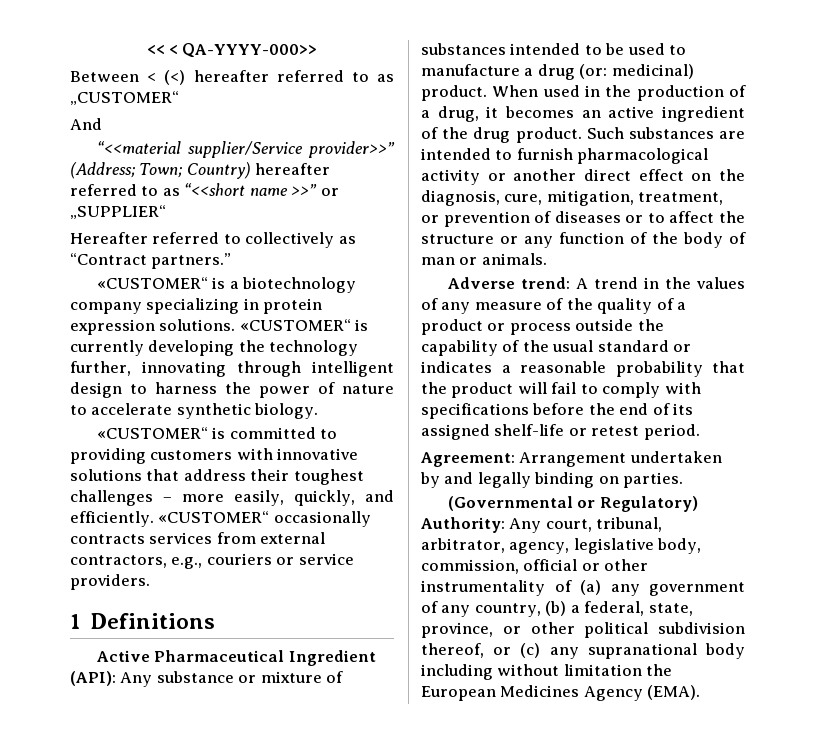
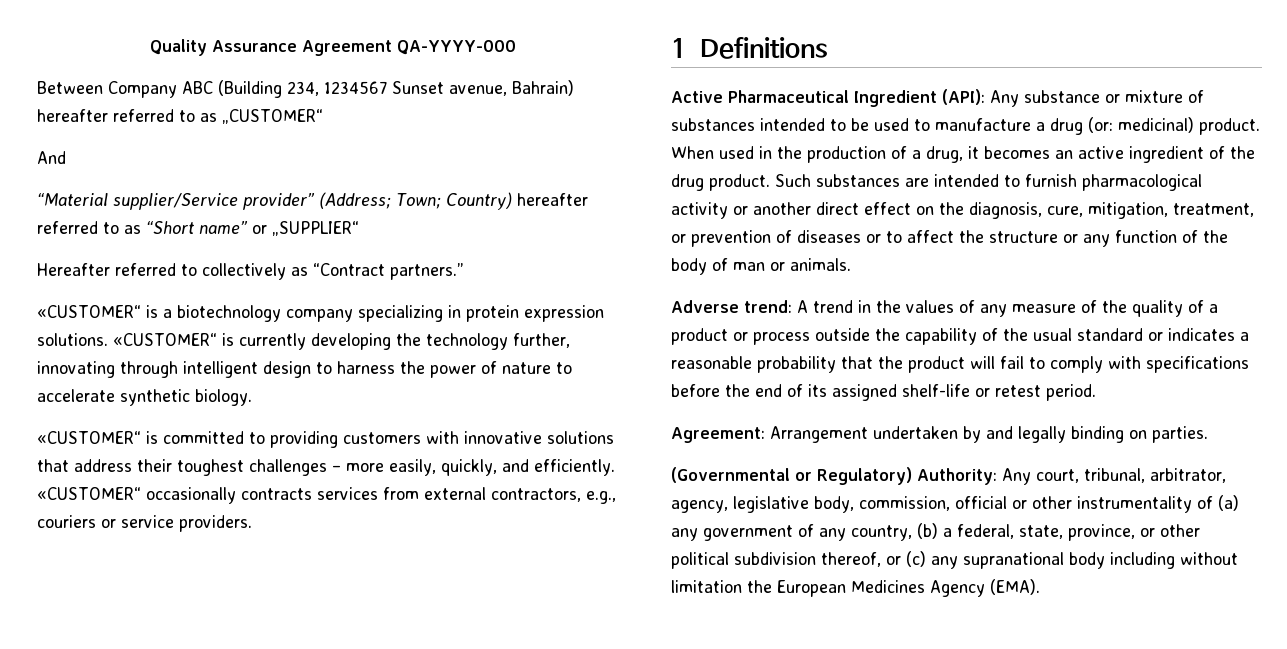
[146,43,318,58] [70,70,186,85] << < QA-YYYY-000>> // Between < (<) -> [149,39,516,56] [37,80,574,98] Quality Assurance Agreement QA-YYYY-000 // Between Company ABC (Building 234, 1234567 Sunset avenue, Bahrain)
[96,141,396,158] “<<material supplier/Service provider>>” -> [37,193,315,210] “Material supplier/Service provider”
[184,183,318,196] “<<short name >>” -> [146,221,248,234] “Short name”

